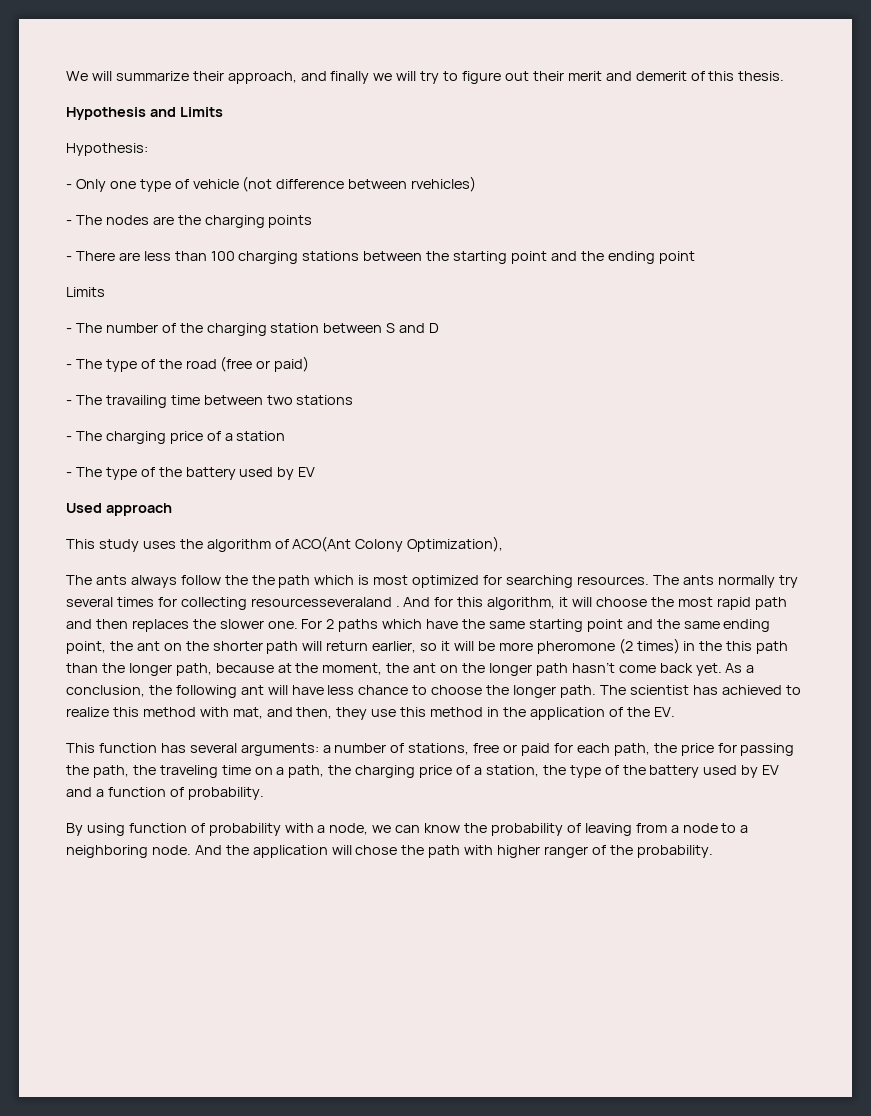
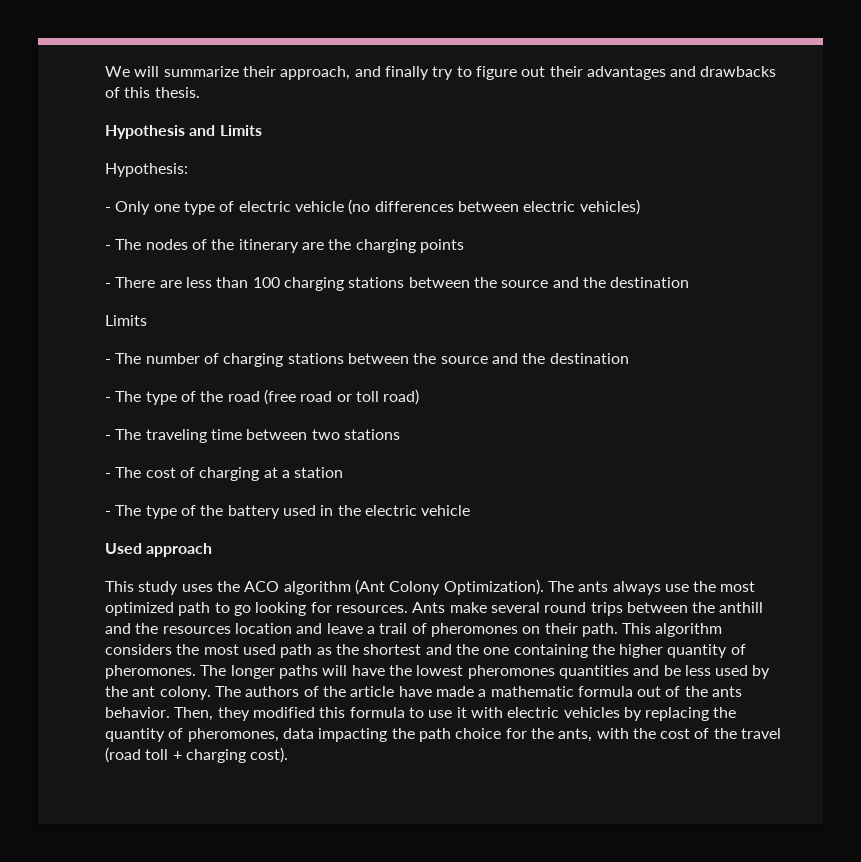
[373,71,417,81] we will -> (429, 73) none
[567,71,687,81] merit and demerit -> [586,66,777,80] advantages and drawbacks
[192,176,477,192] vehicle (not difference between rvehicles) -> [238,199,640,215] electric vehicle (no differences between electric vehicles)
(149, 220) none -> [191,239,299,253] of the itinerary
[453,251,695,264] starting point and the ending point -> [501,277,690,288] source and the destination
[179,323,440,336] the charging station between S and D -> [223,353,629,367] charging stations between the source and the destination
[256,356,310,372] [66,395,167,408] or paid) // - The travailing -> [300,389,420,405] [105,429,207,443] road or toll road) // - The traveling
[105,431,221,444] charging price of -> [145,467,278,481] cost of charging at
[277,467,316,480] by EV -> [320,505,471,516] in the electric vehicle
[206,536,504,552] [66,575,798,588] [66,597,787,610] [66,619,771,632] [66,638,789,654] [66,662,755,676] [66,685,801,698] [66,707,675,720] [66,743,795,756] [66,765,780,778] [66,787,264,800] [66,823,749,836] [66,845,713,858] algorithm of ACO(Ant Colony Optimization), // The ants always follow the the path which is most optimized for searching resources. The ants normally try several times for collecting resourcesseveraland . And for this algorithm, it will choose the most rapid path and then replaces the slower one. For 2 paths which have the same starting point and the same ending point, the ant on the shorter path will return earlier, so it will be more pheromone (2 times) in the this path than the longer path, because at the moment, the ant on the longer path hasn’t come back yet. As a conclusion, the following ant will have less chance to choose the longer path. The scientist has achieved to realize this method with mat, and then, they use this method in the application of the EV. // This function has several arguments: a number of stations, free or paid for each path, the price for passing the path, the traveling time on a path, the charging price of a station, the type of the battery used by EV and a function of probability. // By using function of probability with a node, we can know the probability of leaving from a node to a neighboring node. And the application will chose the path with higher ranger of the probability. -> [244,579,756,595] [105,602,764,616] [105,623,723,637] [105,644,746,658] [105,665,771,679] [105,686,743,700] [105,707,737,721] [105,728,782,742] [105,747,289,763] ACO algorithm (Ant Colony Optimization). The ants always use the most optimized path to go looking for resources. Ants make several round trips between the anthill and the resources location and leave a trail of pheromones on their path. This algorithm considers the most used path as the shortest and the one containing the higher quantity of pheromones. The longer paths will have the lowest pheromones quantities and be less used by the ant colony. The authors of the article have made a mathematic formula out of the ants behavior. Then, they modified this formula to use it with electric vehicles by replacing the quantity of pheromones, data impacting the path choice for the ants, with the cost of the travel (road toll + charging cost).

